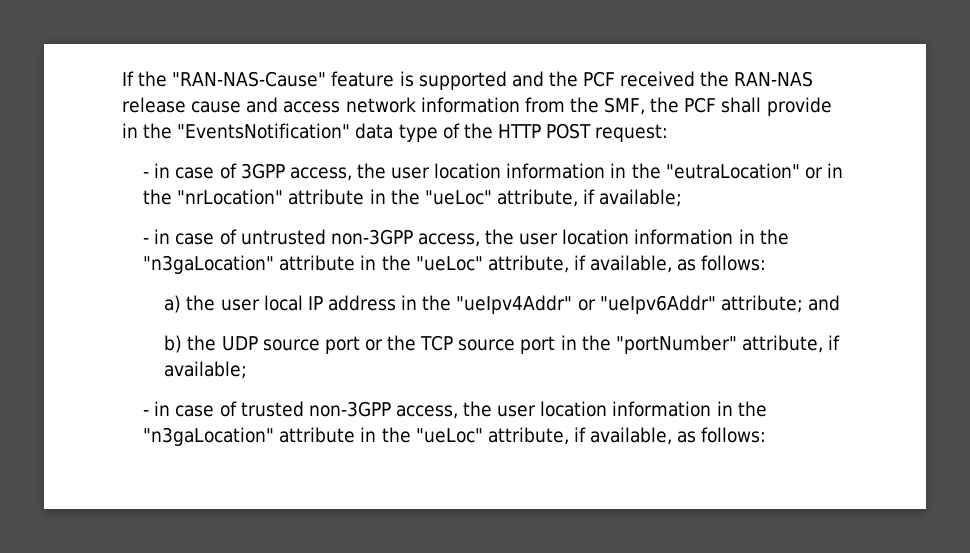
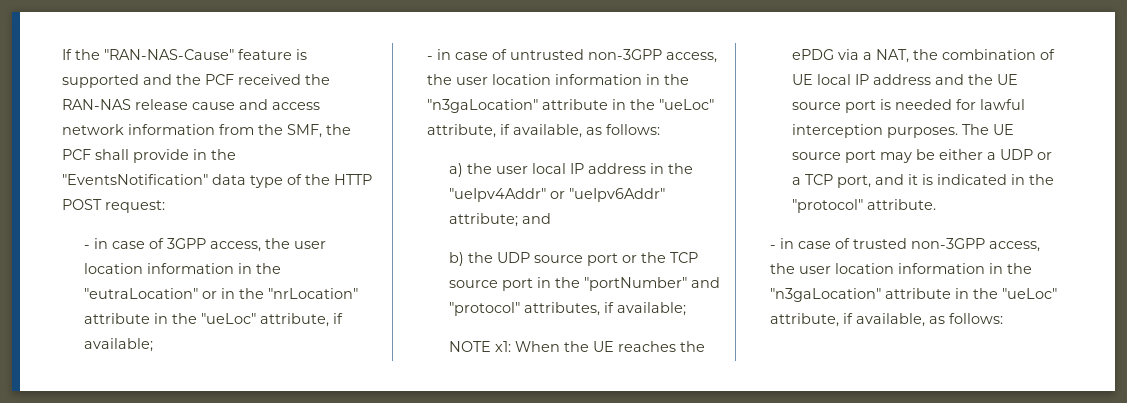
[741,335,841,353] [164,361,248,379] attribute, if available; -> [691,277,721,288] [449,302,687,316] [449,341,706,352] [792,49,1056,63] [792,74,1019,85] [792,99,1026,113] [792,124,1015,138] [792,149,1053,163] [792,174,1055,188] [792,199,937,213] and "protocol" attributes, if available; // NOTE x1: When the UE reaches the ePDG via a NAT, the combination of UE local IP address and the UE source port is needed for lawful interception purposes. The UE source port may be either a UDP or a TCP port, and it is indicated in the "protocol" attribute.

